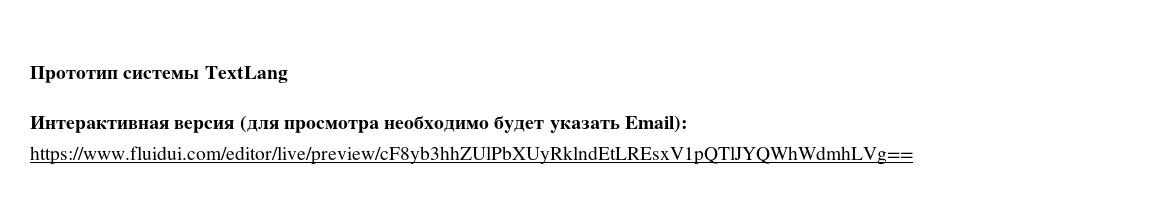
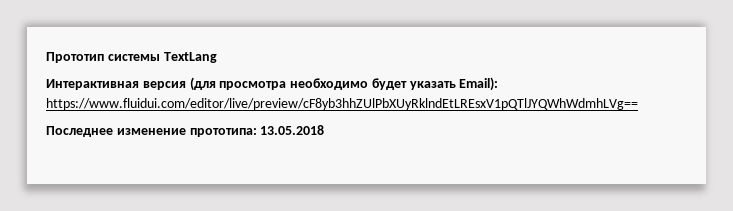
(913, 155) none -> [46,125,325,137] // Последнее изменение прототипа: 13.05.2018

